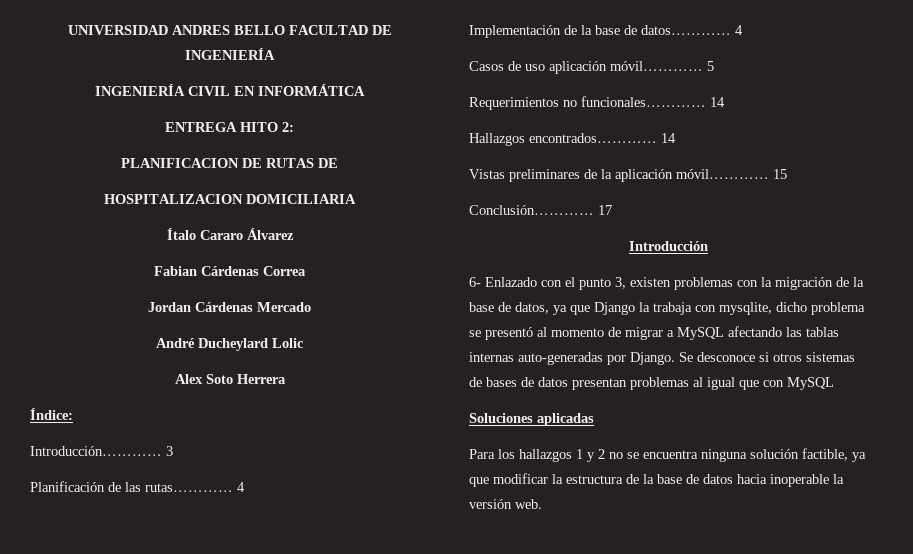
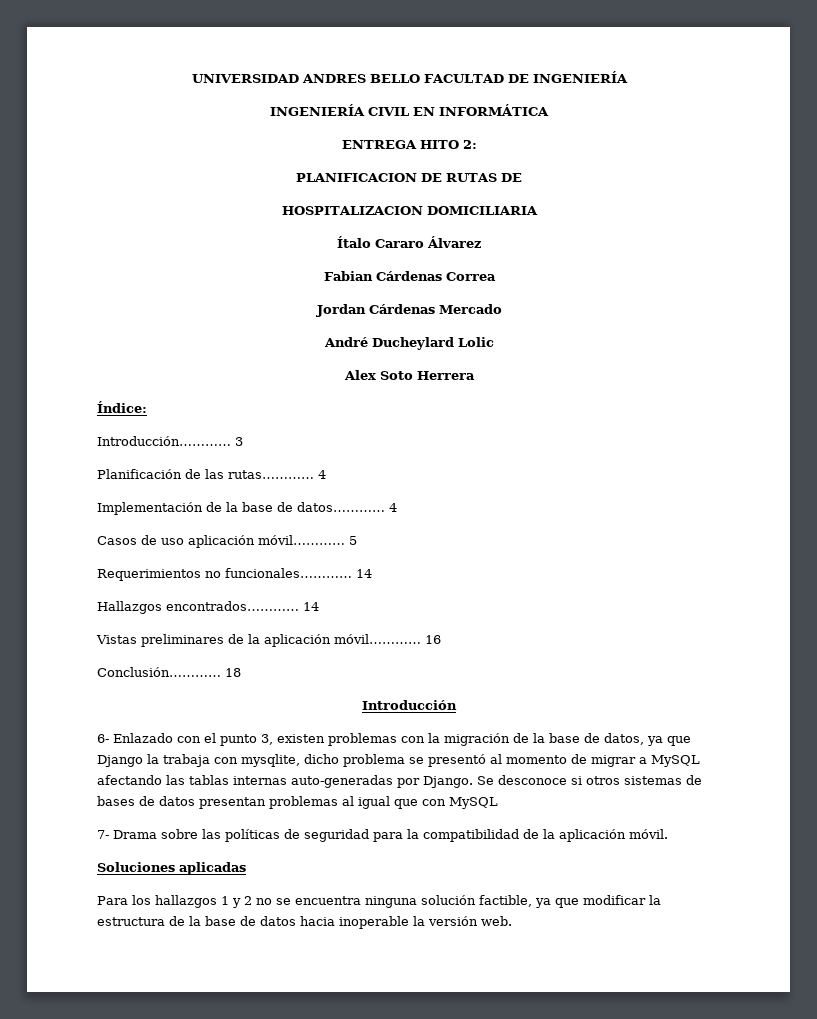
[773,169,787,179] 15 -> [425,635,441,644] 16
[598,205,612,215] 17 -> [225,668,241,677] 18
(834, 383) none -> [97,829,668,842] // 7- Drama sobre las políticas de seguridad para la compatibilidad de la aplicación móvil.

